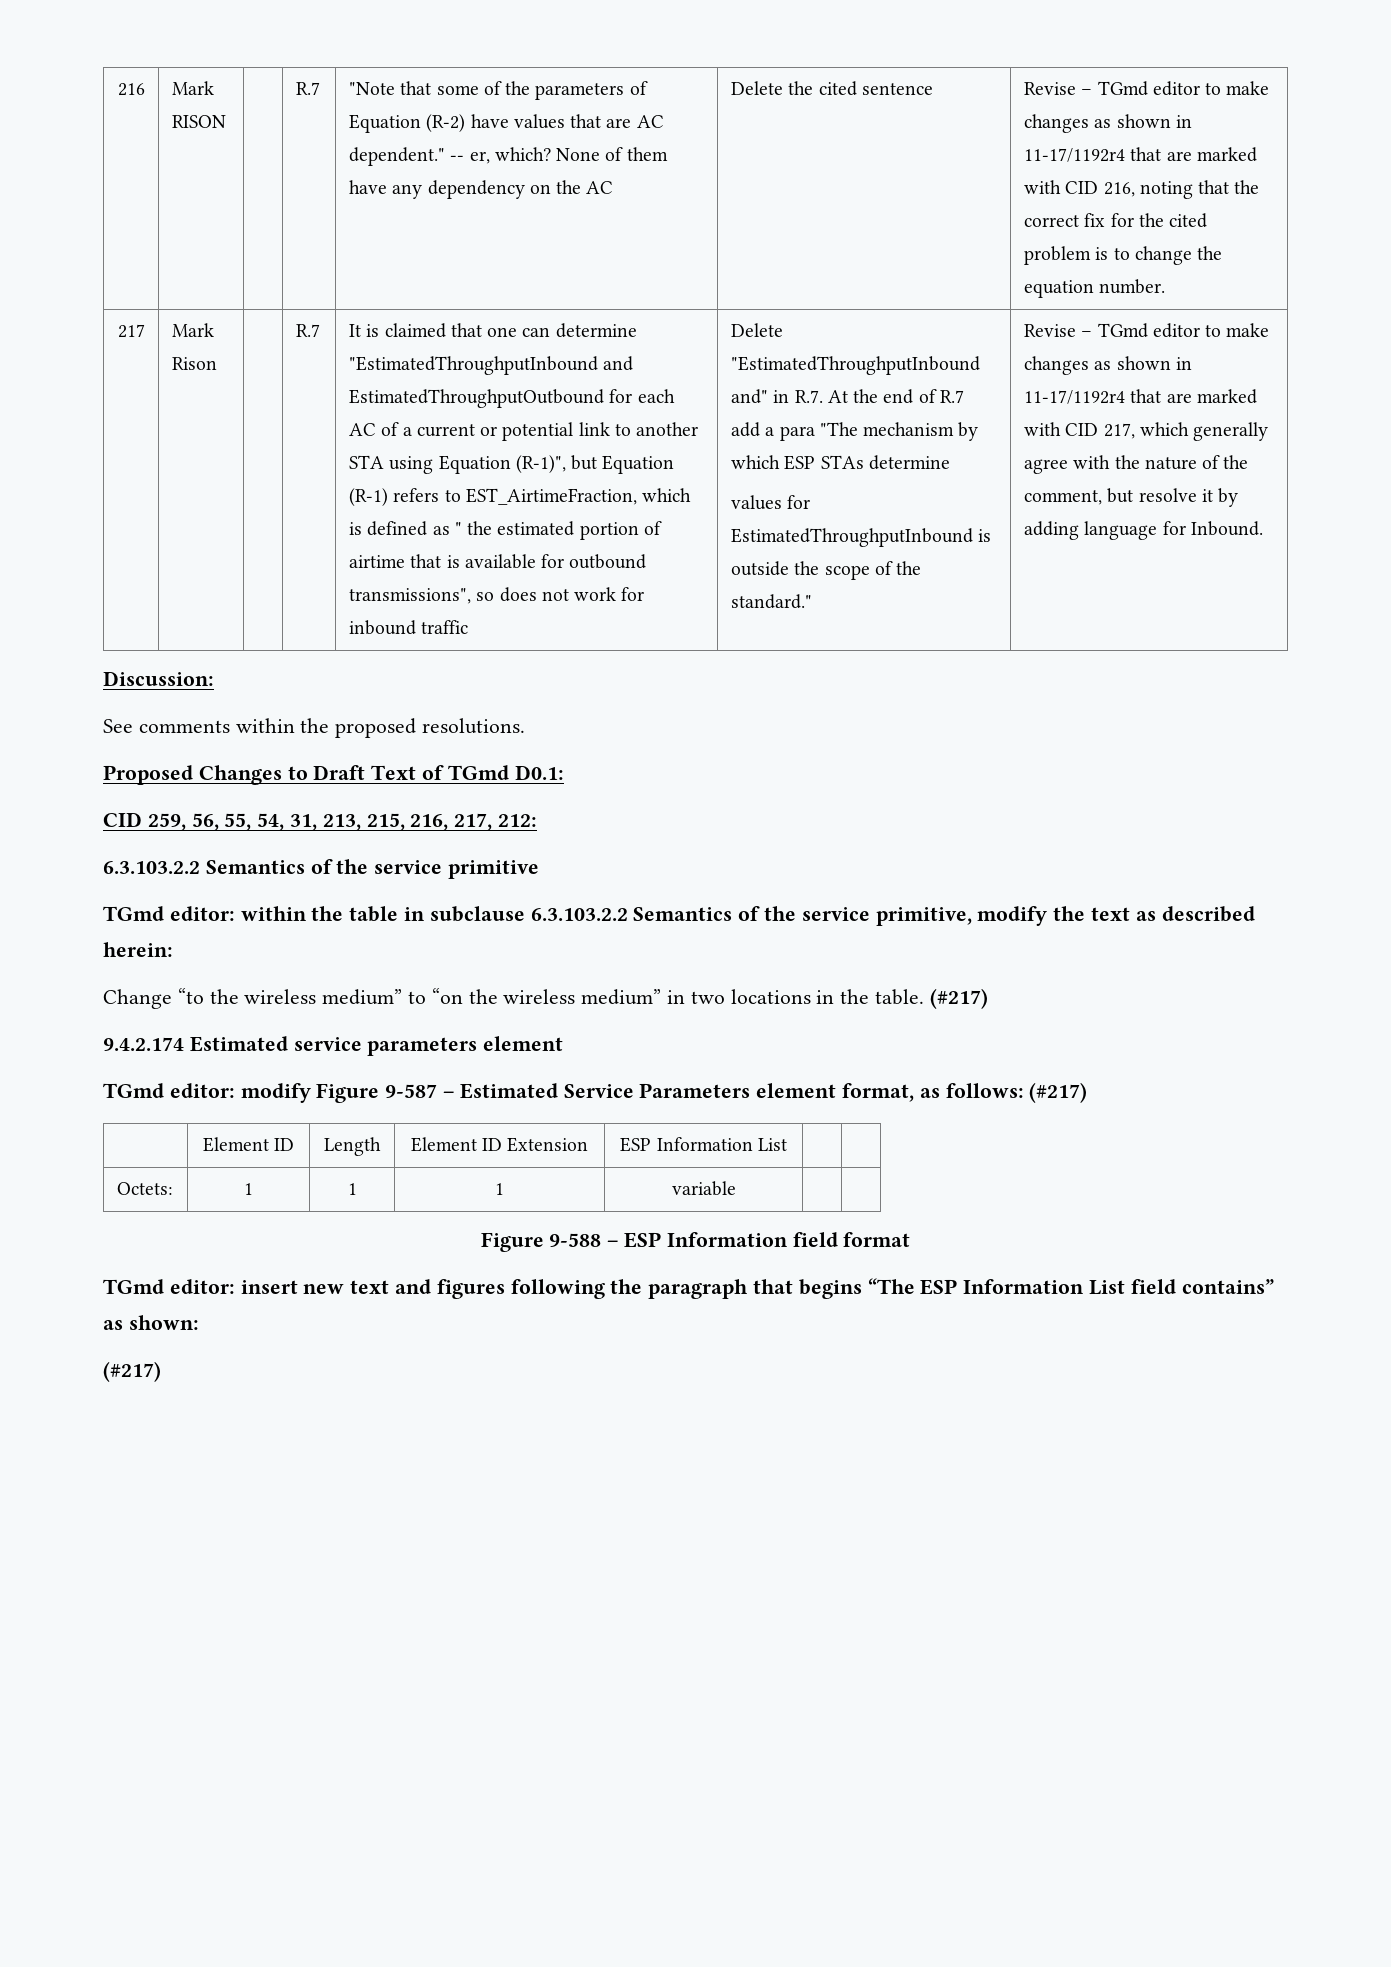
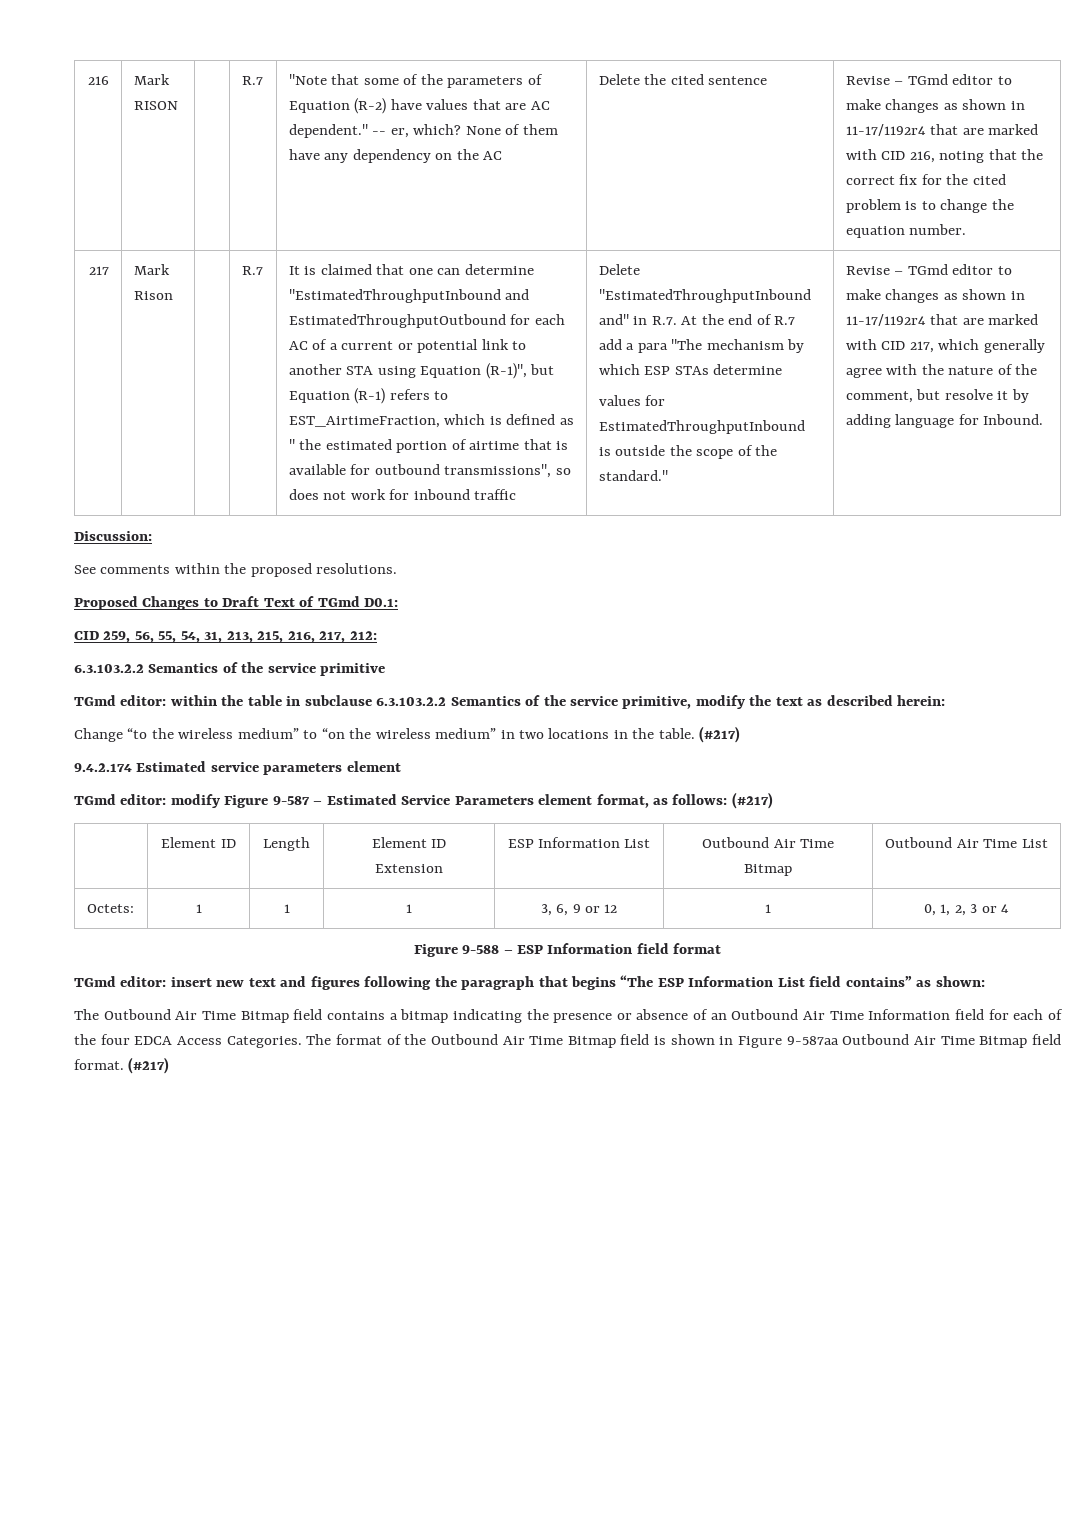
[116,1182,173,1195] [244,1183,253,1195] [347,1183,357,1195] [495,1183,504,1195] [671,1181,736,1196] | // Octets: | 1 | 1 | 1 | variable | | -> [702,837,834,848] [744,864,792,876] [885,837,1048,848] [86,904,134,913] [195,904,202,913] [283,904,290,913] [406,904,412,913] [540,904,618,916] [765,904,771,913] [923,904,1010,916] Outbound Air Time Bitmap | Outbound Air Time List // Octets: | 1 | 1 | 1 | 3, 6, 9 or 12 | 1 | 0, 1, 2, 3 or 4
(199, 1322) none -> [74,1009,1064,1023] [74,1034,1062,1048] [74,1059,124,1070] The Outbound Air Time Bitmap field contains a bitmap indicating the presence or absence of an Outbound Air Time Information field for each of the four EDCA Access Categories. The format of the Outbound Air Time Bitmap field is shown in Figure 9-587aa Outbound Air Time Bitmap field format.

